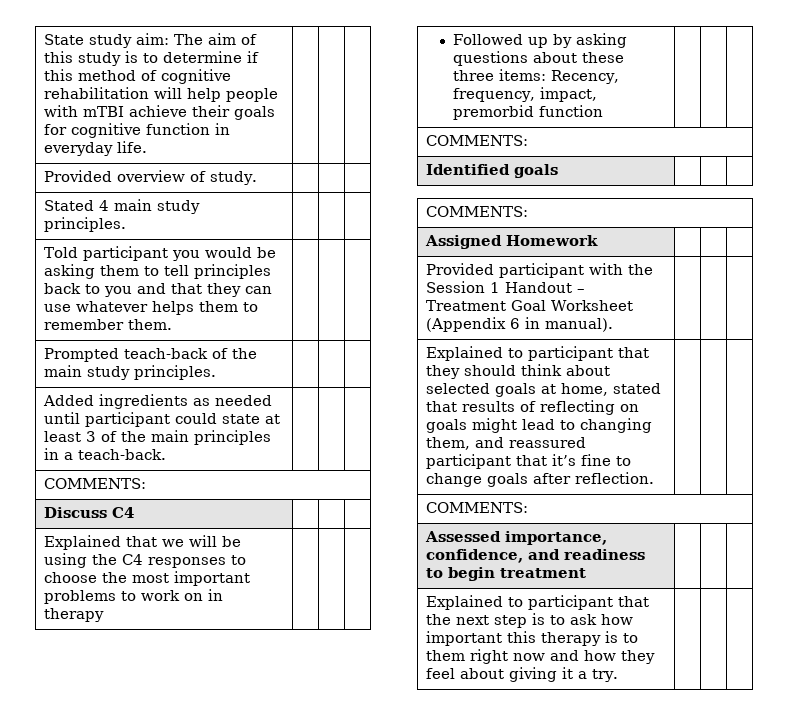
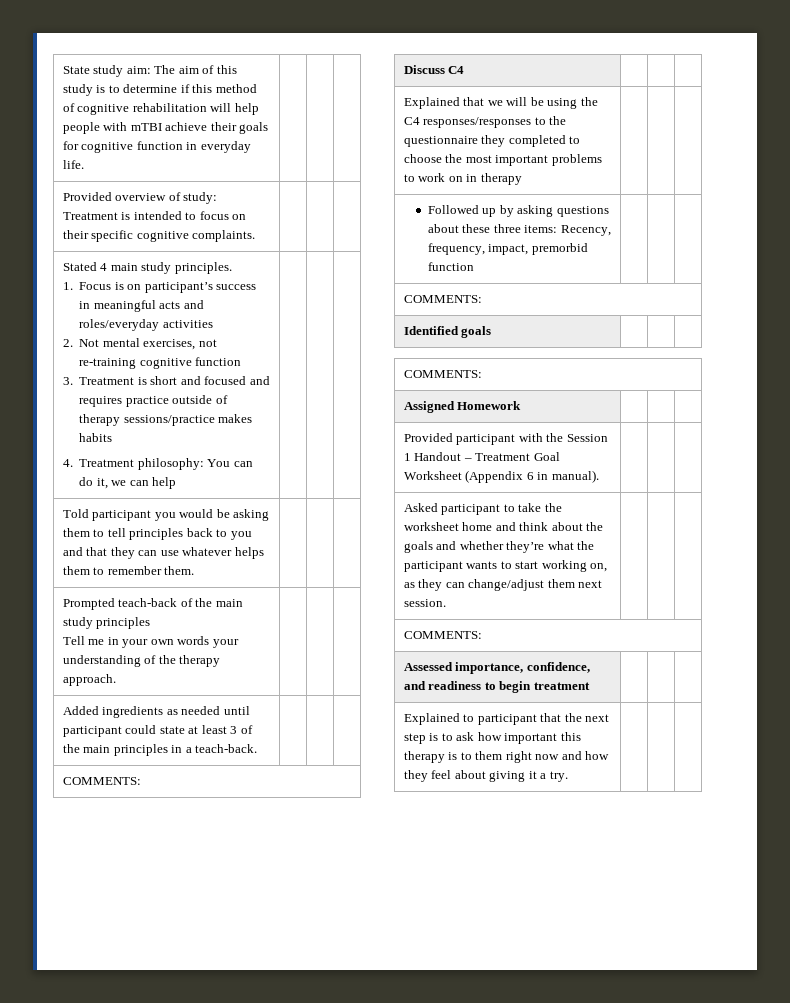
[209,171,257,185] study. -> [183,192,218,204] [62,211,247,220] [62,230,256,242] study: Treatment is intended to focus on their specific cognitive complaints.
(126, 224) none -> [62,282,257,293] [79,300,204,312] [79,319,213,331] [62,338,217,350] [79,357,242,369] [62,376,270,385] [79,395,228,407] [79,414,253,426] [79,433,113,442] [62,458,253,470] [79,477,177,489] // 1. Focus is on participant’s success in meaningful acts and roles/everyday activities // 2. Not mental exercises, not re-training cognitive function // 3. Treatment is short and focused and requires practice outside of therapy sessions/practice makes habits // 4. Treatment philosophy: You can do it, we can help
[133,365,216,380] principles. -> [96,617,151,629] [62,636,239,648] [62,655,221,667] [62,674,116,686] principles // Tell me in your own words your understanding of the therapy approach.
[147,557,226,568] responses -> [423,116,567,128] [403,135,566,147] responses/responses to the questionnaire they completed
[425,346,649,361] [425,364,610,379] [425,383,661,397] [425,400,639,415] [425,418,652,433] [425,437,586,450] [425,454,631,469] [425,472,654,487] Explained to participant that they should think about selected goals at home, stated that results of reflecting on goals might lead to changing them, and reassured participant that it’s fine to change goals after reflection. -> [403,503,562,515] [403,522,604,531] [403,541,595,553] [403,560,608,572] [403,579,603,591] [403,599,446,607] Asked participant to take the worksheet home and think about the goals and whether they’re what the participant wants to start working on, as they can change/adjust them next session.

